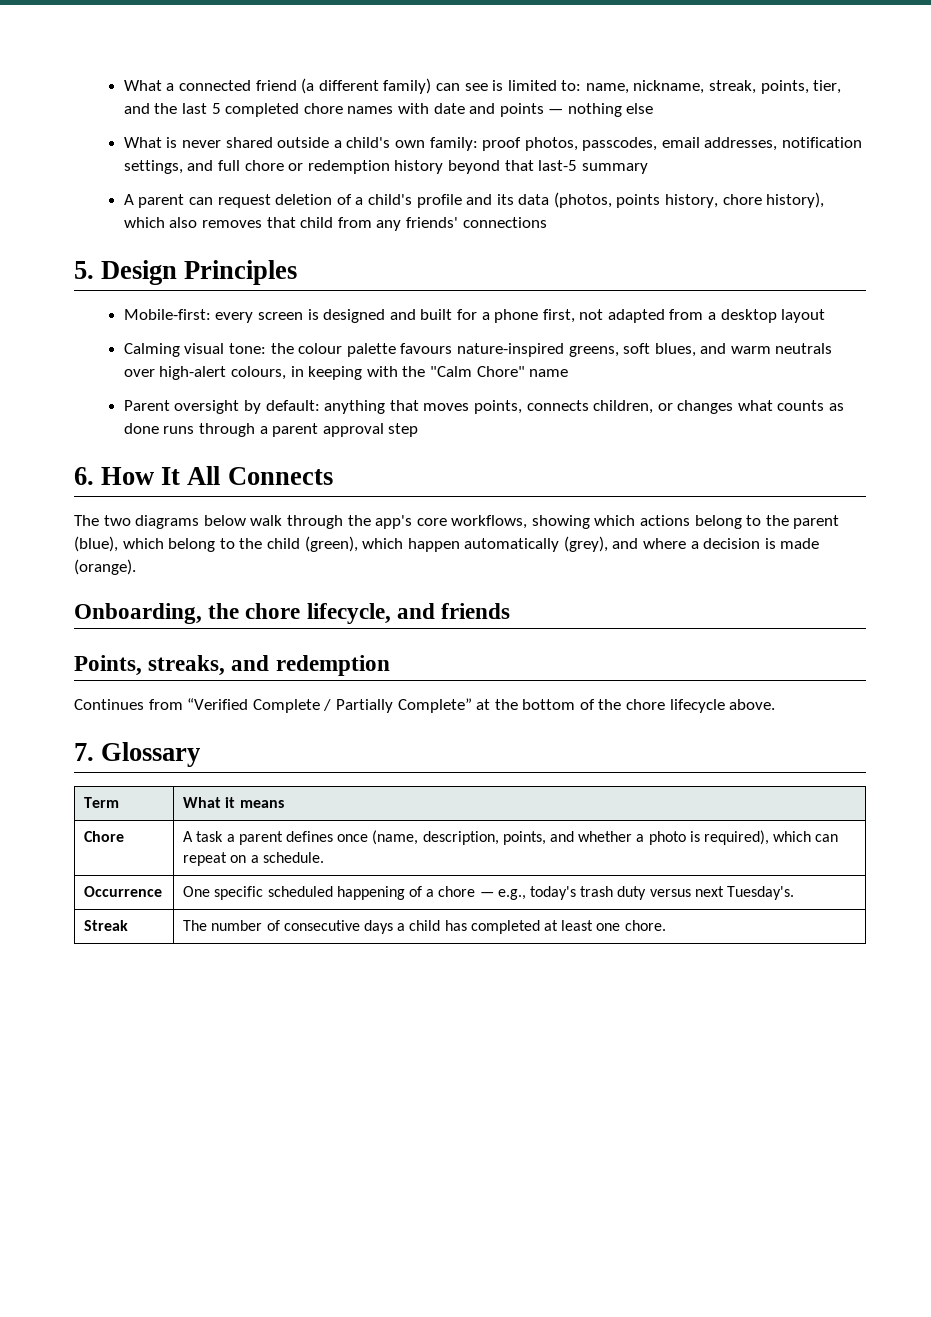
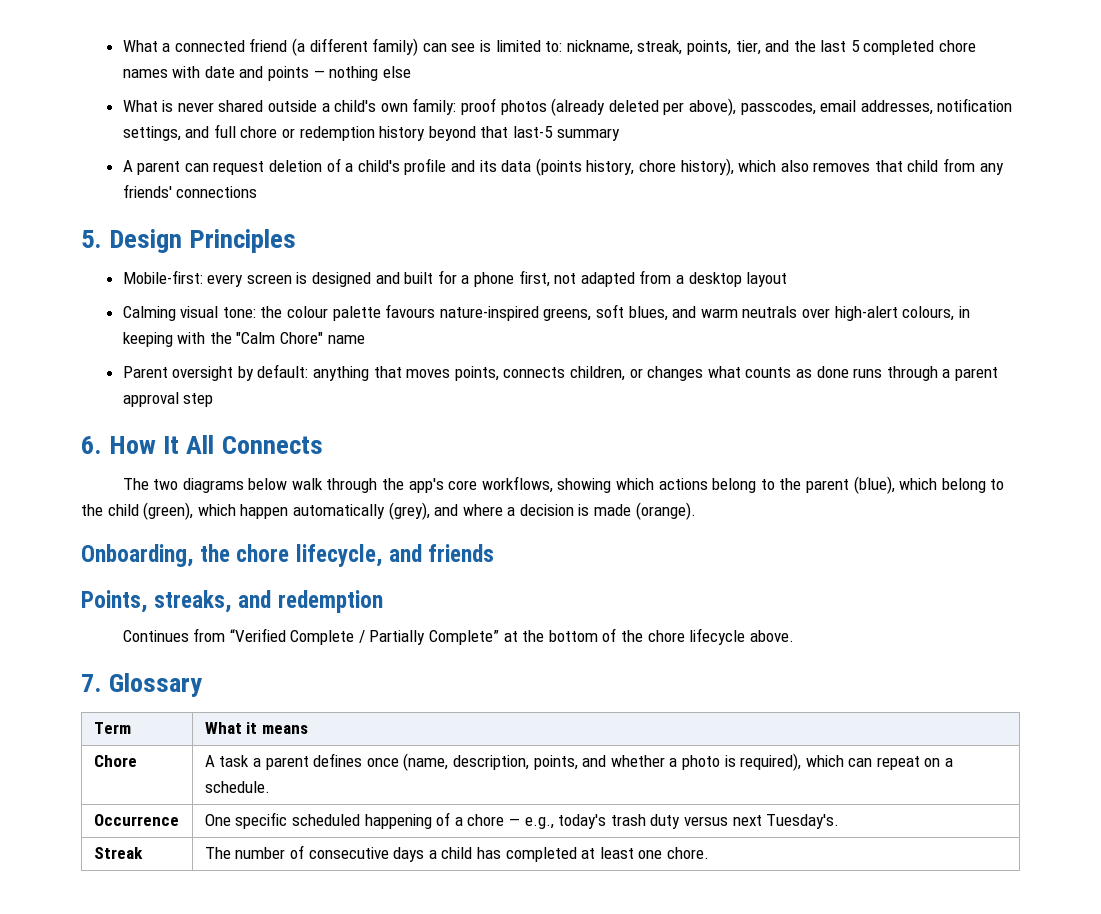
[585,83,629,94] name, -> (563, 46) none
[524,137,578,151] photos, -> [500,98,736,116] photos (already deleted per above),
[553,192,661,208] (photos, points -> [535,158,582,176] (points

